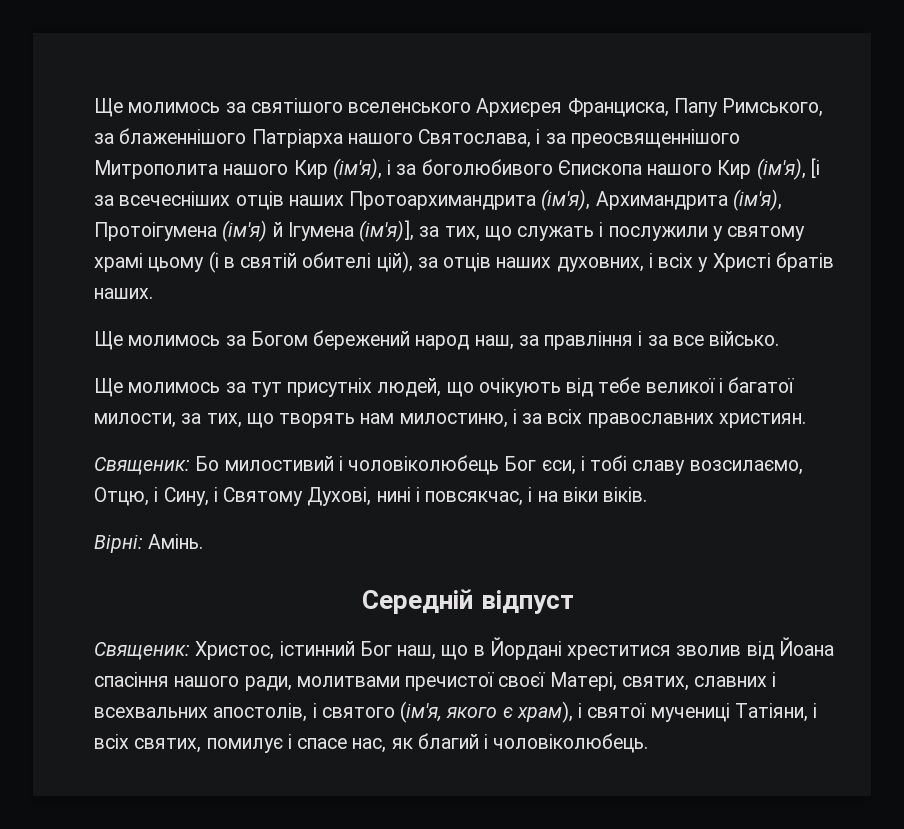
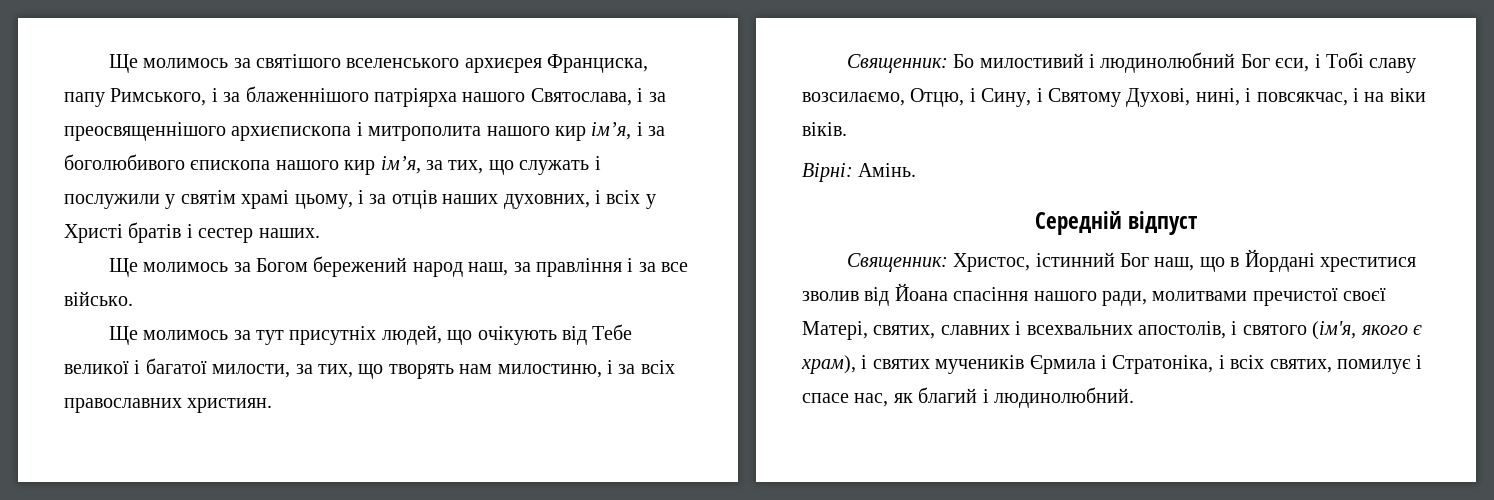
[476,98,824,117] Архиєрея Франциска, Папу Римського, -> [464,54,649,73] [64,88,218,107] архиєрея Франциска, папу Римського, і
[251,129,343,148] Патріарха -> [374,88,457,107] патріярха
[94,158,820,180] [94,189,782,211] [94,220,415,242] Митрополита нашого Кир (ім'я), і за боголюбивого Єпископа нашого Кир (ім'я), [і за всечесніших отців наших Протоархимандрита (ім'я), Архимандрита (ім'я), Протоігумена (ім'я) й Ігумена (ім'я)], -> [231,122,666,141] [64,154,421,175] архиєпископа і митрополита нашого кир ім’я, і за боголюбивого єпископа нашого кир ім’я,
[727,226,806,241] [94,251,413,273] святому храмі цьому (і в святій обителі цій), -> [180,190,364,209] святім храмі цьому, і
(834, 262) none -> [186,224,254,243] і сестер
[598,377,641,393] тебе -> [592,324,633,340] Тебе
[94,457,190,475] Священик: -> [846,54,948,73] Священник:
[348,455,500,475] чоловіколюбець -> [1100,52,1236,73] людинолюбний
[590,455,628,471] тобі -> [1325,52,1364,68] Тобі
[376,487,411,502] нині -> [1195,88,1240,106] нині,
[94,642,190,660] Священик: -> [846,253,948,272] Священник:
[587,703,808,722] святої мучениці Татіяни, -> [872,355,1214,374] святих мучеників Єрмила і Стратоніка,
[493,733,649,753] чоловіколюбець. -> [994,387,1134,408] людинолюбний.

